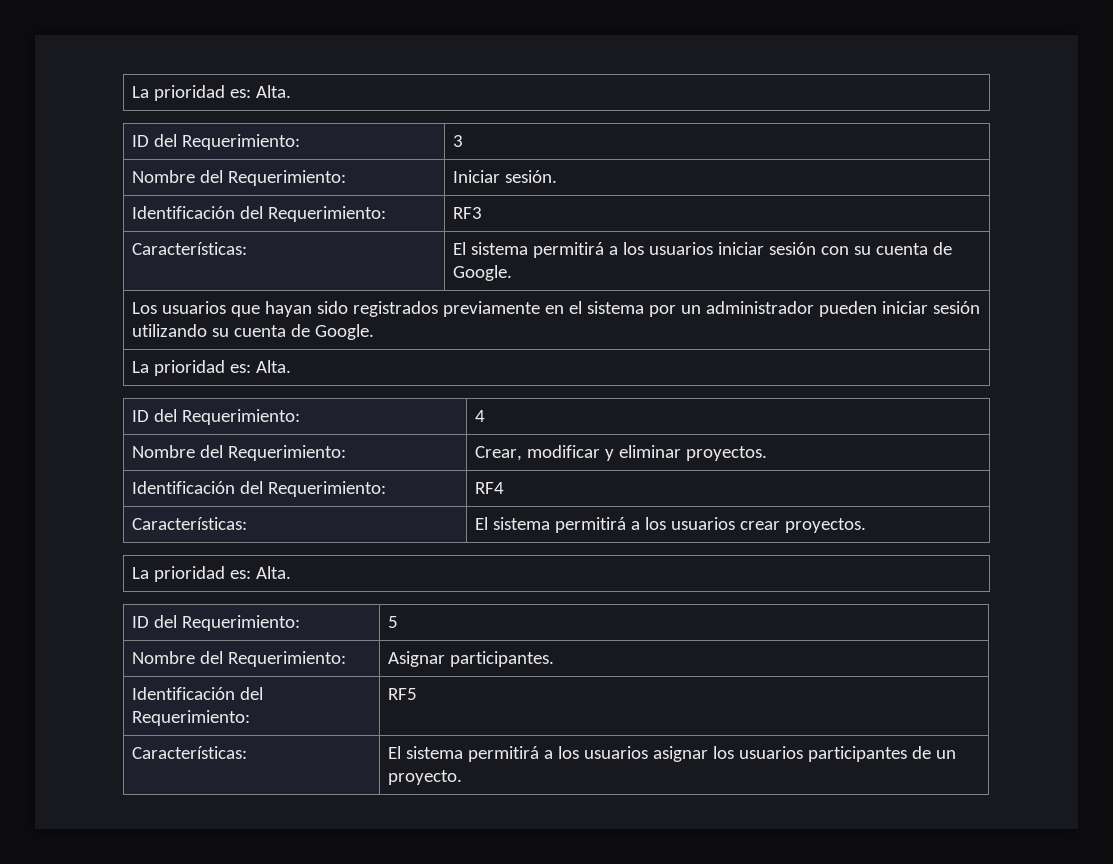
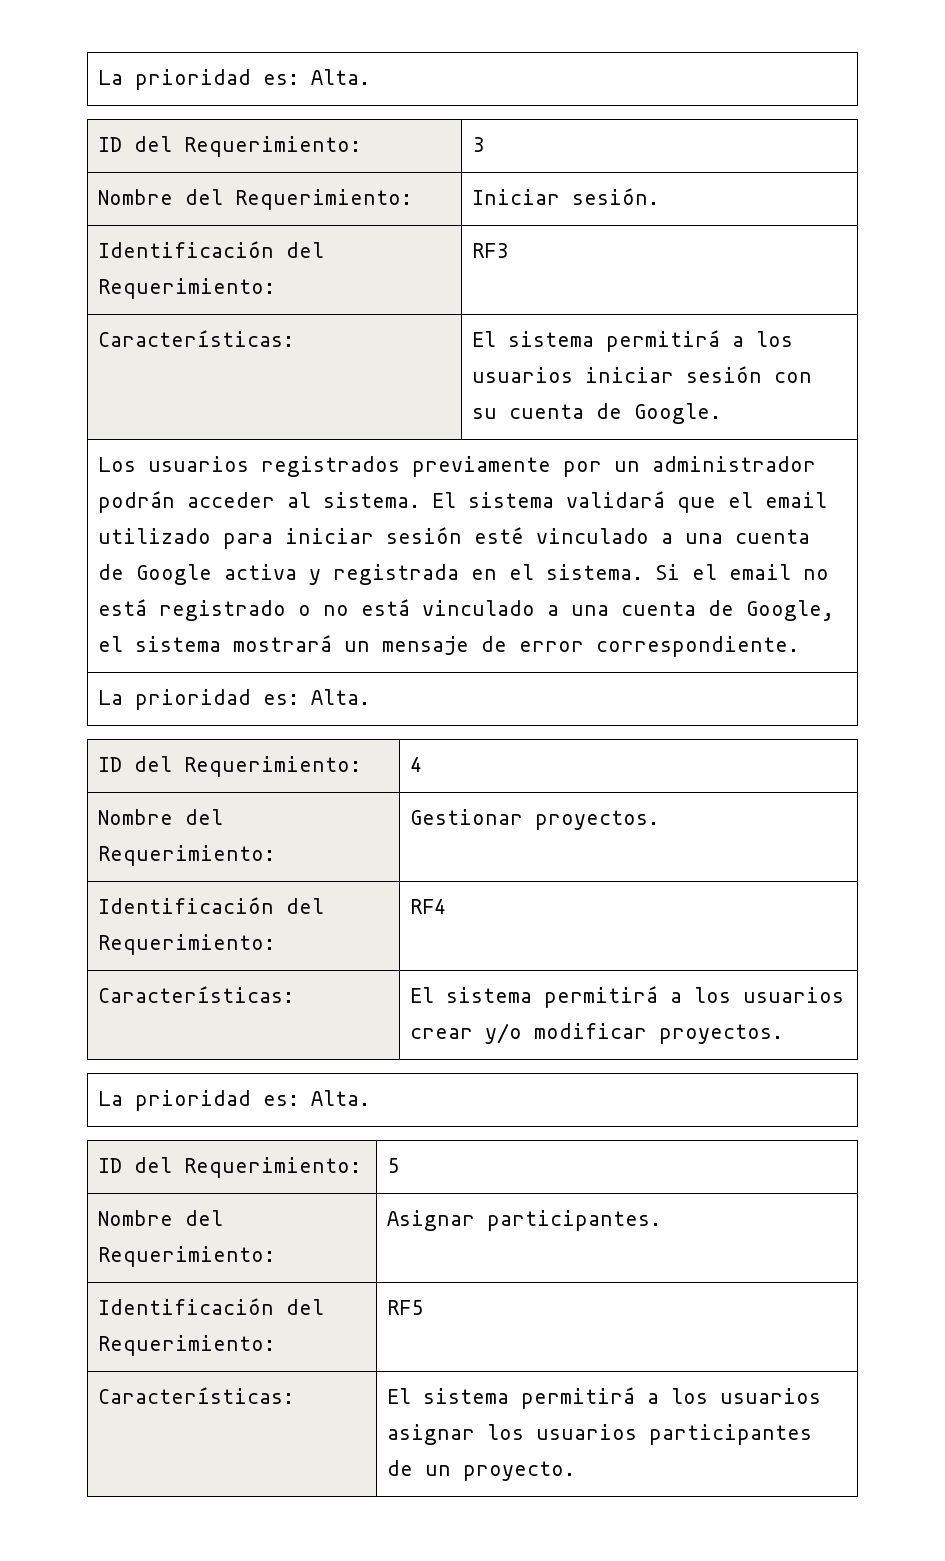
[230,301,980,317] [131,324,374,340] que hayan sido registrados previamente en el sistema por un administrador pueden iniciar sesión utilizando su cuenta de Google. -> [261,456,817,477] [98,491,828,513] [98,527,811,549] [98,564,830,585] [98,599,835,621] [98,635,800,657] registrados previamente por un administrador podrán acceder al sistema. El sistema validará que el email utilizado para iniciar sesión esté vinculado a una cuenta de Google activa y registrada en el sistema. Si el email no está registrado o no está vinculado a una cuenta de Google, el sistema mostrará un mensaje de error correspondiente.
[474,445,681,461] Crear, modificar y eliminar -> [410,809,524,825] Gestionar
(780, 525) none -> [485,1023,648,1044] y/o modificar

